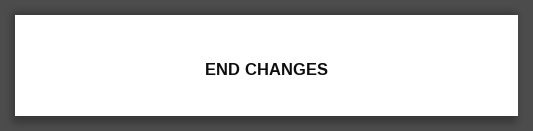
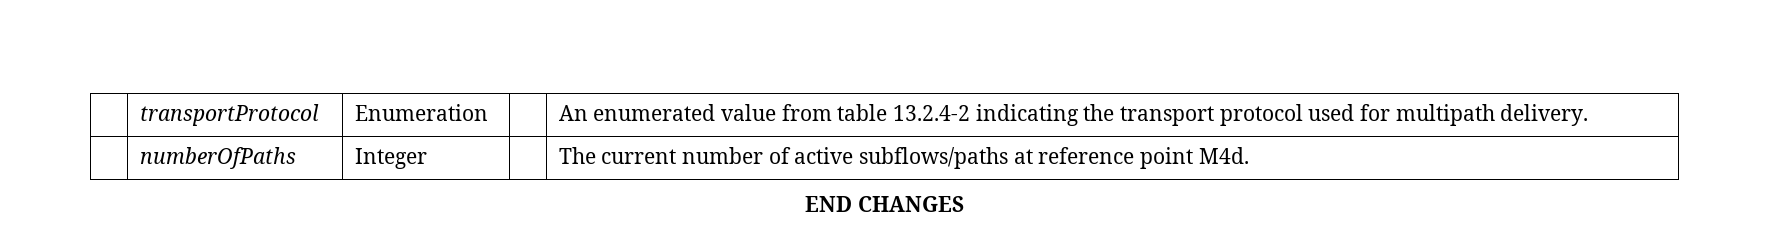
(205, 69) none -> [139,104,319,126] [354,104,488,121] [558,104,1589,126] [139,147,296,169] [354,148,427,169] [558,147,1249,169] | transportProtocol | Enumeration | | An enumerated value from table 13.2.4-2 indicating the transport protocol used for multipath delivery. // | numberOfPaths | Integer | | The current number of active subflows/paths at reference point M4d. //

